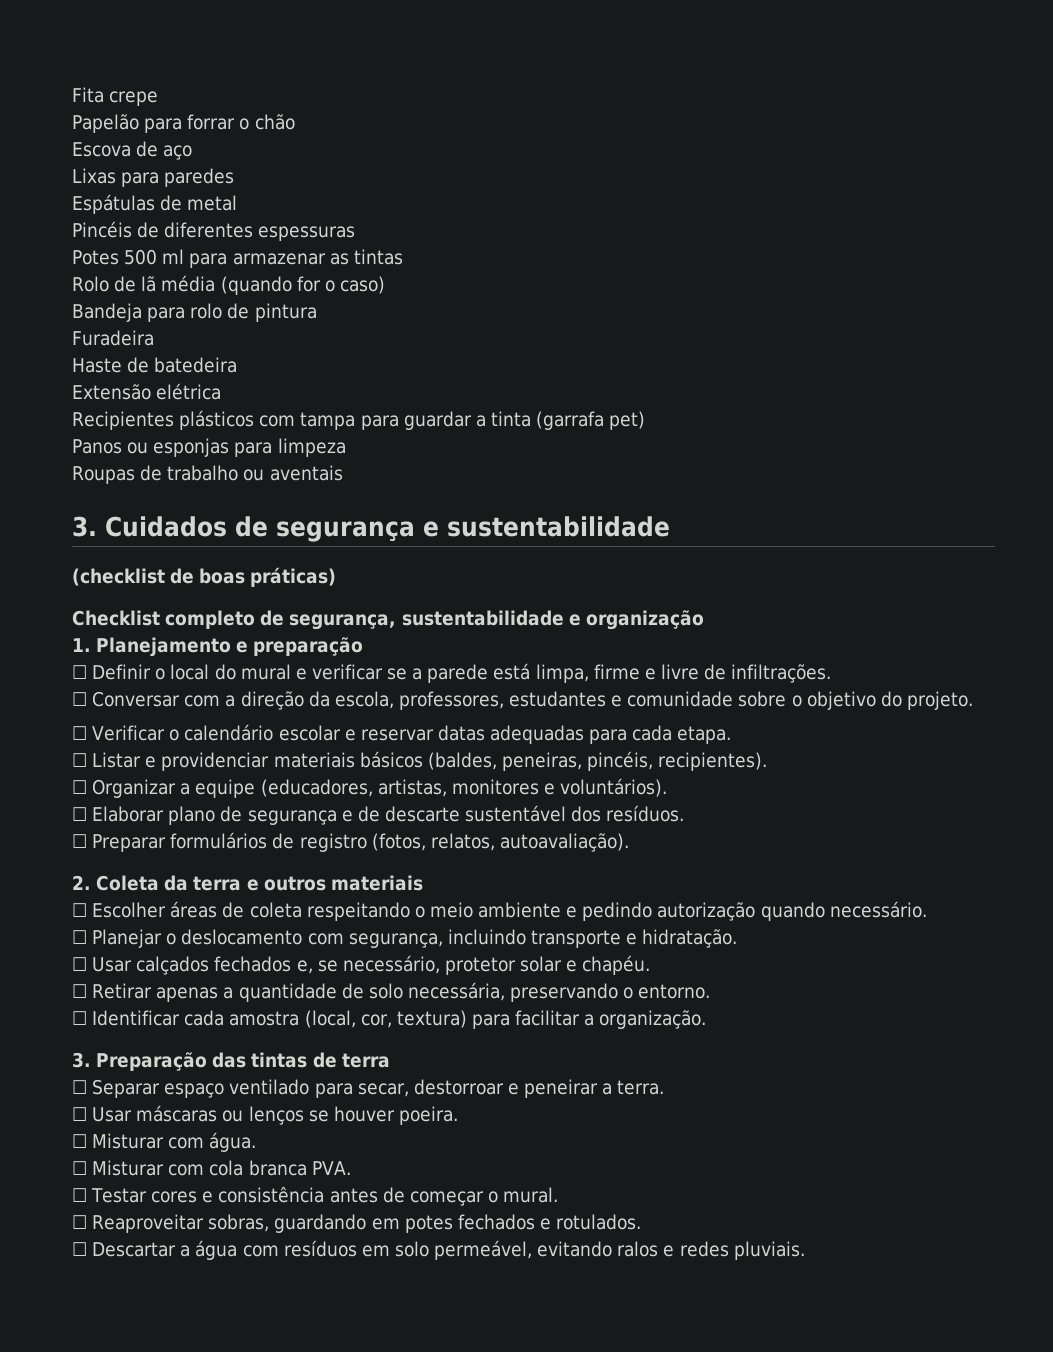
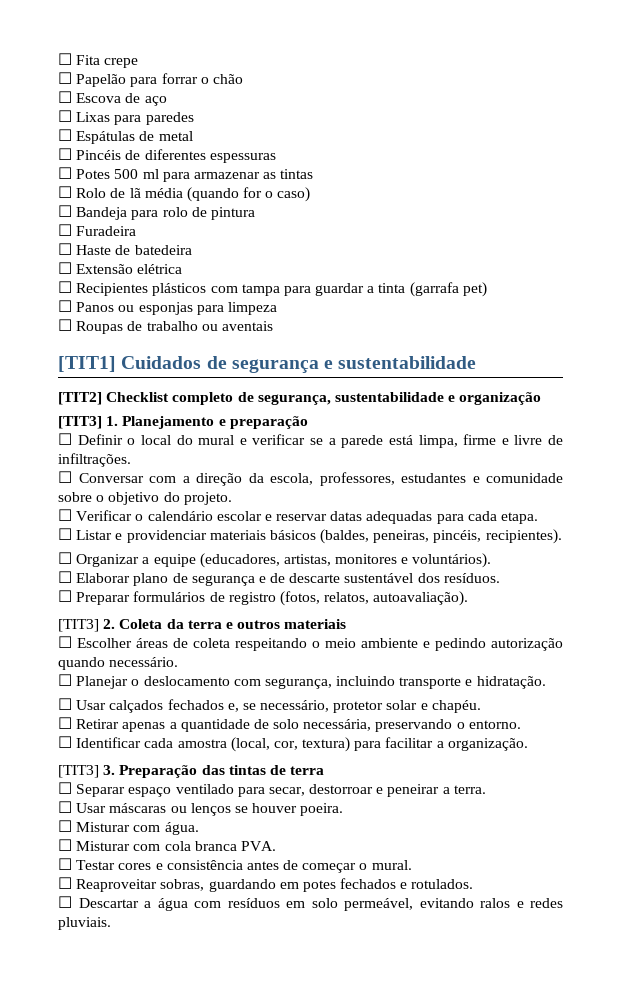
(72, 95) none -> [58,53,72,65] ☐
(159, 98) none -> [58,72,72,84] ☐
(295, 122) none -> [58,91,72,103] ☐
(193, 152) none -> [58,110,72,122] ☐
(235, 177) none -> [58,129,72,141] ☐
(238, 203) none -> [58,148,72,160] ☐
(356, 233) none -> [58,167,72,179] ☐
(403, 257) none -> [58,186,72,198] ☐
(385, 285) none -> [58,205,72,217] ☐
(317, 312) none -> [58,224,72,236] ☐
(154, 338) none -> [58,243,72,255] ☐
(238, 365) none -> [58,262,72,274] ☐
(222, 391) none -> [58,281,72,293] ☐
(646, 420) none -> [58,300,72,312] ☐
(346, 447) none -> [58,319,72,331] ☐
[72,516,97,537] 3. -> [58,356,116,372] [TIT1]
[72,567,337,587] (checklist de boas práticas) // -> [58,392,102,405] [TIT2]
(704, 620) none -> [58,416,102,429] [TIT3]
(629, 842) none -> [58,619,99,632] [TIT3]
(707, 1019) none -> [58,765,99,778] [TIT3]

